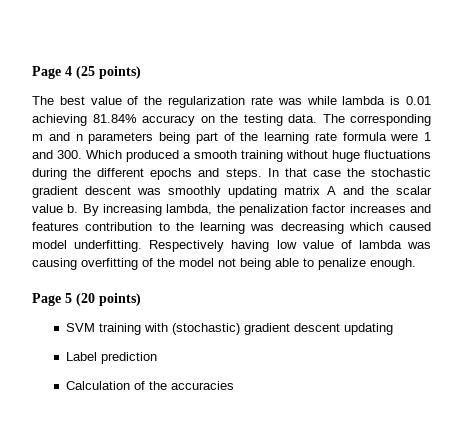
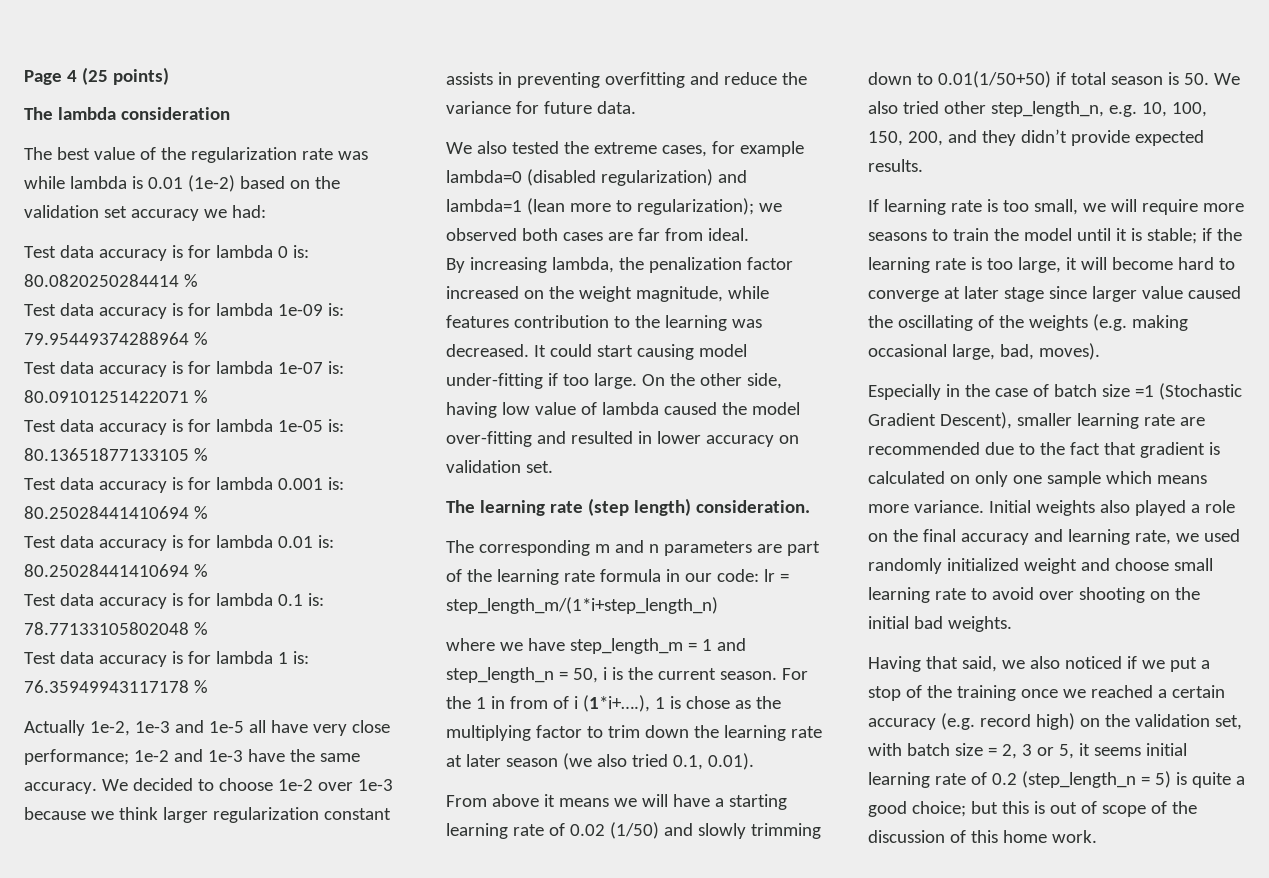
(141, 72) none -> [24,107,230,120] // The lambda consideration
[32,114,317,126] achieving 81.84% accuracy on the testing data. -> [187,175,340,192] [24,205,266,221] [24,245,309,261] [24,274,198,287] [24,303,344,319] [24,332,208,345] [24,361,344,377] [24,390,208,403] [24,419,344,435] [24,448,208,461] [24,477,344,493] [24,506,208,519] [24,535,334,551] [24,564,208,577] [24,593,324,609] [24,622,208,635] [24,651,309,667] [24,680,208,693] [24,720,390,736] [24,749,360,765] [24,778,393,794] [24,807,391,823] [446,72,807,88] [446,101,636,114] [446,141,804,157] [446,169,747,186] [446,198,782,215] [446,228,749,241] [446,257,793,273] [446,286,769,302] [446,315,762,331] [446,344,747,360] [446,373,782,389] [446,402,800,418] [446,431,799,447] [446,460,553,473] [446,498,810,516] (1e-2) based on the validation set accuracy we had: // Test data accuracy is for lambda 0 is: 80.0820250284414 % // Test data accuracy is for lambda 1e-09 is: 79.95449374288964 % // Test data accuracy is for lambda 1e-07 is: 80.09101251422071 % // Test data accuracy is for lambda 1e-05 is: 80.13651877133105 % // Test data accuracy is for lambda 0.001 is: 80.25028441410694 % // Test data accuracy is for lambda 0.01 is: 80.25028441410694 % // Test data accuracy is for lambda 0.1 is: 78.77133105802048 % // Test data accuracy is for lambda 1 is: 76.35949943117178 % // Actually 1e-2, 1e-3 and 1e-5 all have very close performance; 1e-2 and 1e-3 have the same accuracy. We decided to choose 1e-2 over 1e-3 because we think larger regularization constant assists in preventing overfitting and reduce the variance for future data. // We also tested the extreme cases, for example lambda=0 (disabled regularization) and lambda=1 (lean more to regularization); we observed both cases are far from ideal. // By increasing lambda, the penalization factor increased on the weight magnitude, while features contribution to the learning was decreased. It could start causing model under-fitting if too large. On the other side, having low value of lambda caused the model over-fitting and resulted in lower accuracy on validation set. // The learning rate (step length) consideration. //
[159,132,190,144] being -> [756,544,782,553] are
[390,132,431,141] [32,150,431,162] [32,168,432,180] [32,186,432,198] [32,204,431,216] [32,222,431,234] [32,240,431,252] [32,258,416,270] [32,293,141,306] [65,323,393,335] [65,352,157,364] [65,381,234,390] were 1 and 300. Which produced a smooth training without huge fluctuations during the different epochs and steps. In that case the stochastic gradient descent was smoothly updating matrix A and the scalar value b. By increasing lambda, the penalization factor increases and features contribution to the learning was decreasing which caused model underfitting. Respectively having low value of lambda was causing overfitting of the model not being able to penalize enough. // Page 5 (20 points) // SVM training with (stochastic) gradient descent updating // Label prediction // Calculation of the accuracies -> [665,569,789,582] [446,597,718,614] [446,638,746,654] [446,667,808,683] [446,695,781,712] [446,725,822,741] [446,753,754,770] [446,794,787,810] [446,822,821,839] [868,71,1240,88] [868,101,1207,117] [868,129,1204,146] [868,159,923,172] [868,199,1244,215] [868,228,1242,244] [868,257,1235,273] [868,286,1241,302] [868,314,1188,331] [868,343,1100,360] [868,383,1242,400] [868,412,1205,429] [868,442,1220,458] [868,471,1207,487] [868,500,1235,516] [868,529,1240,545] [868,558,1213,574] [868,587,1200,603] [868,616,1012,632] [868,656,1210,672] [868,685,1225,701] [868,713,1242,730] [868,743,1187,759] [868,771,1245,788] [868,801,1197,817] [868,830,1097,843] in our code: lr = step_length_m/(1*i+step_length_n) // where we have step_length_m = 1 and step_length_n = 50, i is the current season. For the 1 in from of i (1*i+….), 1 is chose as the multiplying factor to trim down the learning rate at later season (we also tried 0.1, 0.01). // From above it means we will have a starting learning rate of 0.02 (1/50) and slowly trimming down to 0.01(1/50+50) if total season is 50. We also tried other step_length_n, e.g. 10, 100, 150, 200, and they didn’t provide expected results. // If learning rate is too small, we will require more seasons to train the model until it is stable; if the learning rate is too large, it will become hard to converge at later stage since larger value caused the oscillating of the weights (e.g. making occasional large, bad, moves). // Especially in the case of batch size =1 (Stochastic Gradient Descent), smaller learning rate are recommended due to the fact that gradient is calculated on only one sample which means more variance. Initial weights also played a role on the final accuracy and learning rate, we used randomly initialized weight and choose small learning rate to avoid over shooting on the initial bad weights. // Having that said, we also noticed if we put a stop of the training once we reached a certain accuracy (e.g. record high) on the validation set, with batch size = 2, 3 or 5, it seems initial learning rate of 0.2 (step_length_n = 5) is quite a good choice; but this is out of scope of the discussion of this home work.

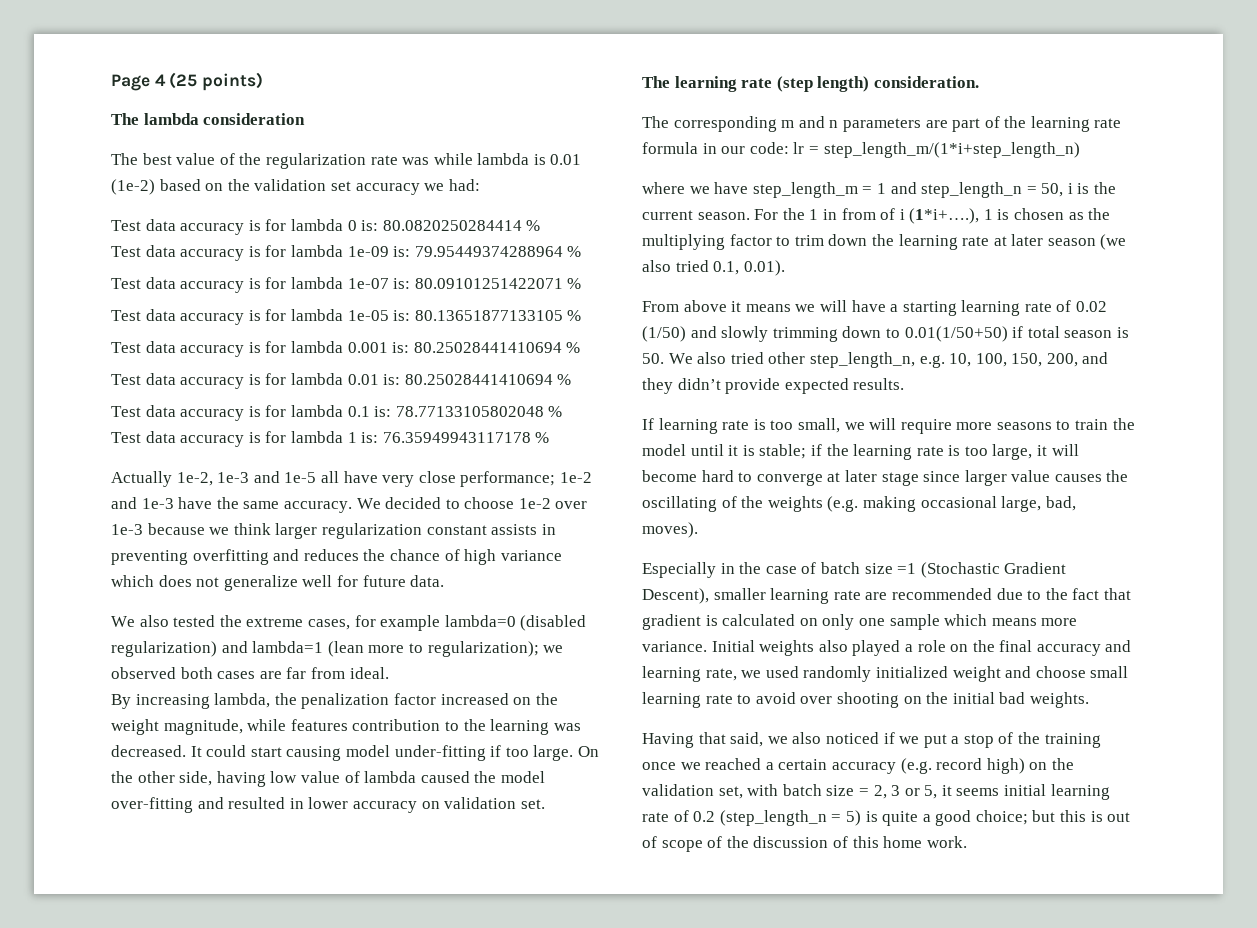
[723,72,807,85] [446,101,511,114] reduce the variance -> [303,549,562,565] [111,575,333,591] reduces the chance of high variance which does not generalize well
[685,696,730,709] chose -> [1014,208,1065,220] chosen
[1187,286,1241,299] caused -> [1054,474,1102,482] causes

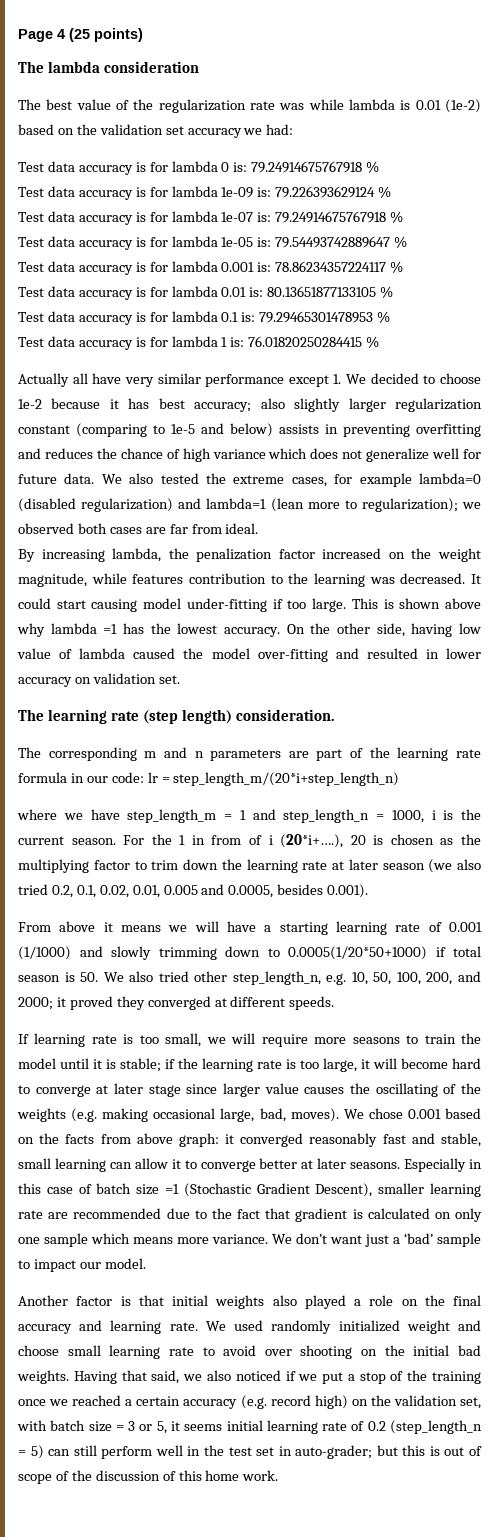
[382,220,522,231] 80.0820250284414 -> [251,161,363,173] 79.24914675767918
[414,246,563,257] 79.95449374288964 -> [275,186,376,198] 79.226393629124
[414,278,563,289] 80.09101251422071 -> [275,211,387,223] 79.24914675767918
[414,310,563,321] 80.13651877133105 -> [275,236,391,248] 79.54493742889647
[413,342,562,353] 80.25028441410694 -> [275,261,387,272] 78.86234357224117
[404,374,553,385] 80.25028441410694 -> [267,286,377,297] 80.13651877133105
[395,406,544,417] 78.77133105802048 -> [259,311,374,323] 79.29465301478953
[382,432,531,443] 76.35949943117178 -> [248,336,363,347] 76.01820250284415
[176,471,592,487] [111,497,352,513] 1e-2, 1e-3 and 1e-5 all have very close performance; 1e-2 and 1e-3 have the same accuracy. -> [72,373,342,387] all have very similar performance except 1.
[555,501,588,509] [111,523,487,539] over 1e-3 because we think larger regularization constant -> [51,398,483,412] [18,423,273,437] because it has best accuracy; also slightly larger regularization constant (comparing to 1e-5 and below)
(445, 581) // -> (95, 478) none
(574, 753) none -> [351,598,482,609] [17,623,280,637] This is shown above why lambda =1 has the lowest accuracy.
[823,142,1080,158] step_length_m/(1*i+step_length_n) -> [173,772,400,786] step_length_m/(20*i+step_length_n)
[1041,183,1064,197] 50, -> [391,810,424,823] 1000,
[909,208,993,224] (1*i+….), 1 -> [280,834,366,848] (20*i+….), 20
[713,260,785,276] 0.1, 0.01). -> [51,884,369,898] 0.2, 0.1, 0.02, 0.01, 0.005 and 0.0005, besides 0.001).
[1076,301,1108,312] [642,326,686,342] 0.02 (1/50) -> [448,922,482,932] [18,946,71,960] 0.001 (1/1000)
[904,326,1008,342] 0.01(1/50+50) -> [288,946,427,960] 0.0005(1/20*50+1000)
[975,352,1109,367] [642,378,905,394] 100, 150, 200, and they didn’t provide expected results. -> [373,971,482,985] [18,996,335,1010] 50, 100, 200, and 2000; it proved they converged at different speeds.
(698, 530) // -> [343,1108,482,1119] [18,1133,482,1147] [18,1158,401,1172] We chose 0.001 based on the facts from above graph: it converged reasonably fast and stable, small learning can allow it to converge better at later seasons.
[739,562,762,574] the -> [18,1183,41,1194] this
[711,640,755,652] Initial -> [272,1233,481,1247] [18,1258,146,1272] [18,1295,208,1306] We don’t want just a ‘bad’ sample to impact our model. // Another factor is that initial
[705,668,762,681] rate, we -> [169,1321,226,1331] rate. We
(1089, 700) // -> (69, 1377) none
[873,785,887,799] 2, -> (124, 1428) none
[865,810,1028,826] is quite a good choice; -> [48,1445,373,1459] can still perform well in the test set in auto-grader;

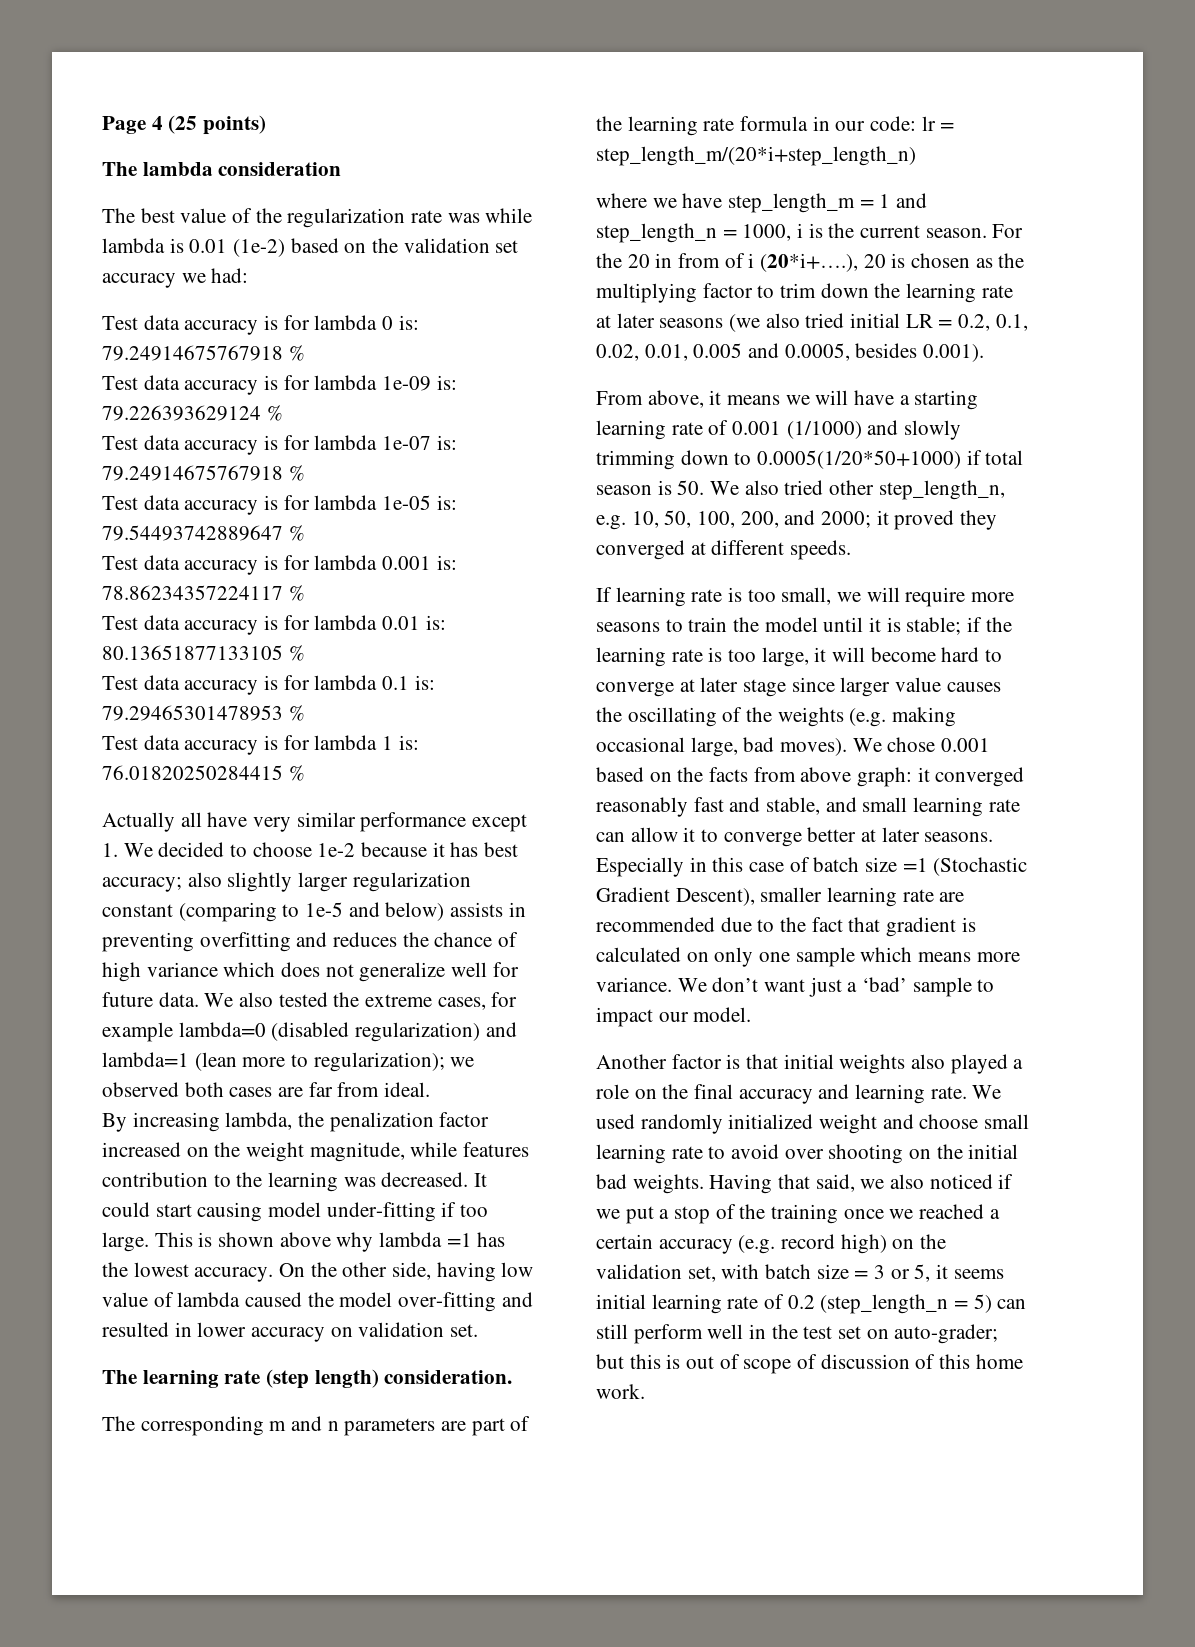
[179,835,186,845] 1 -> [627,254,650,268] 20
[382,863,425,870] season -> [659,318,724,328] seasons
(48, 889) none -> [850,313,953,328] initial LR =
[59,921,96,932] above -> [647,390,704,408] above,
[259,1108,286,1122] bad, -> [743,737,775,752] bad
[18,1158,106,1172] small learning -> [825,797,1020,817] and small learning rate
[278,1446,292,1456] in -> [866,1329,889,1339] on
[71,1470,92,1481] the -> (818, 1361) none

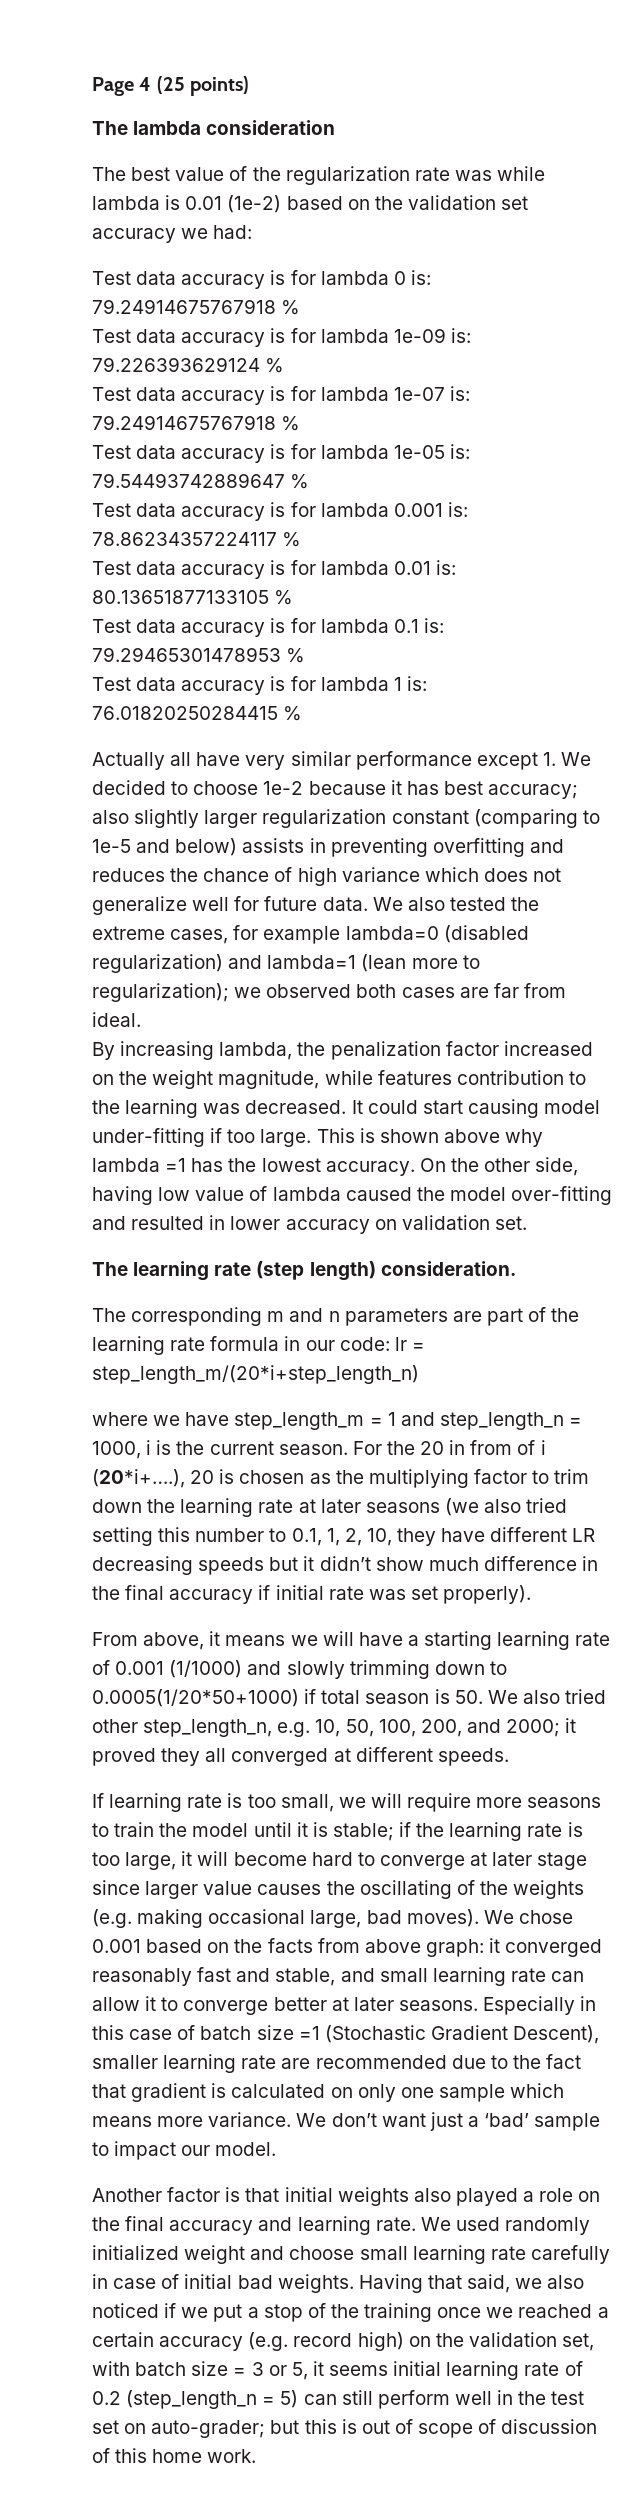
[850,313,1028,331] [596,343,985,362] initial LR = 0.2, 0.1, 0.02, 0.01, 0.005 and 0.0005, besides 0.001). -> [92,1527,596,1546] [92,1556,599,1575] [92,1585,532,1604] setting this number to 0.1, 1, 2, 10, they have different LR decreasing speeds but it didn’t show much difference in the final accuracy if initial rate was set properly).
(998, 520) none -> [205,1748,227,1762] all
[708,1144,963,1164] to avoid over shooting on the -> [530,2245,610,2264] [92,2274,180,2289] carefully in case of

